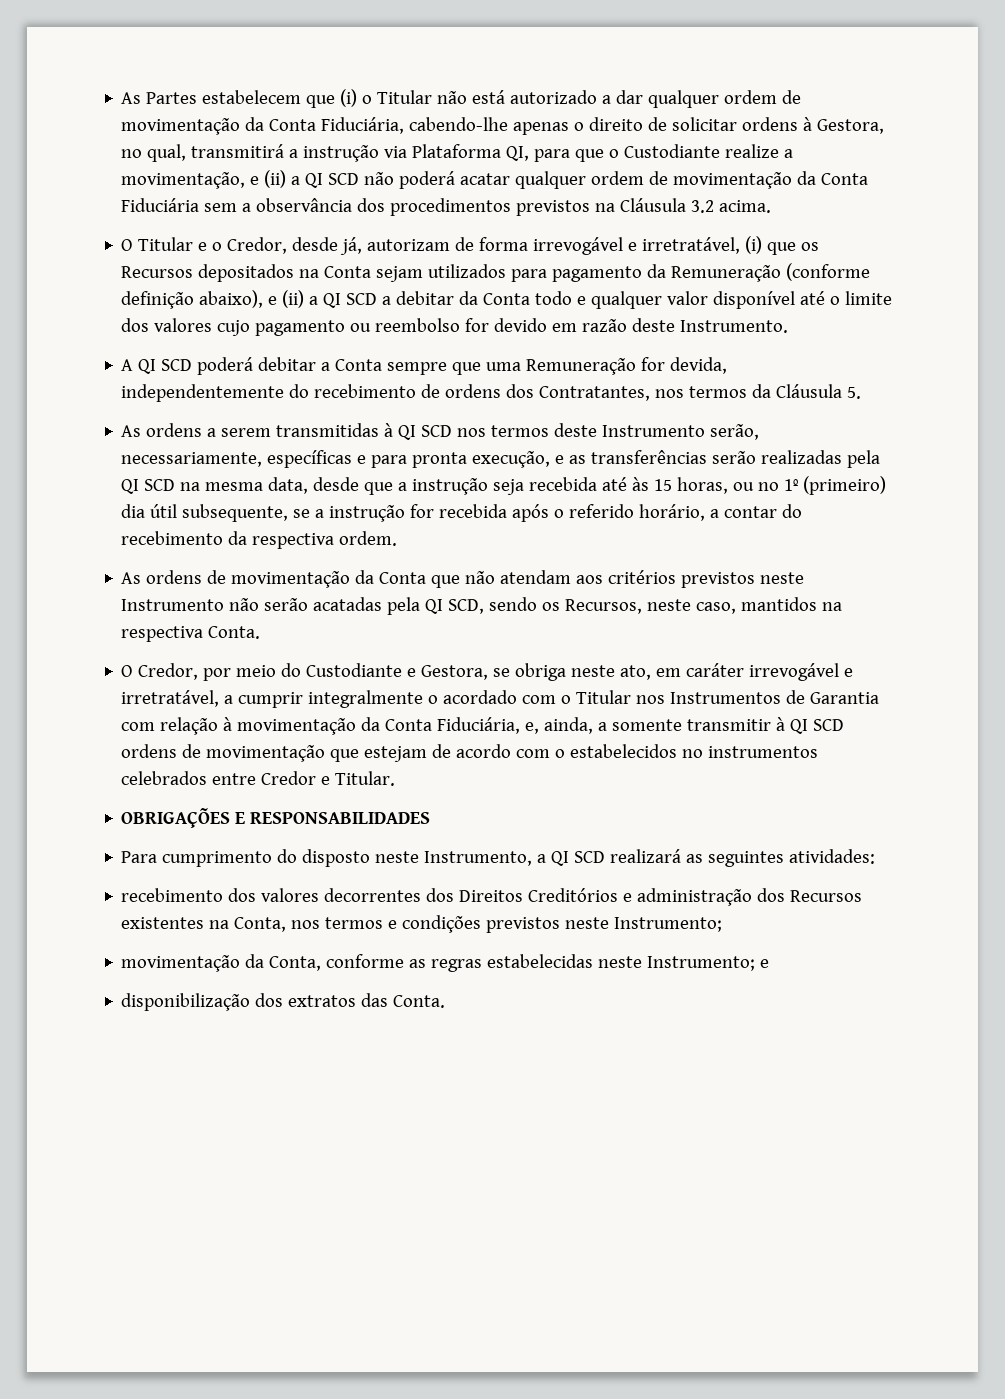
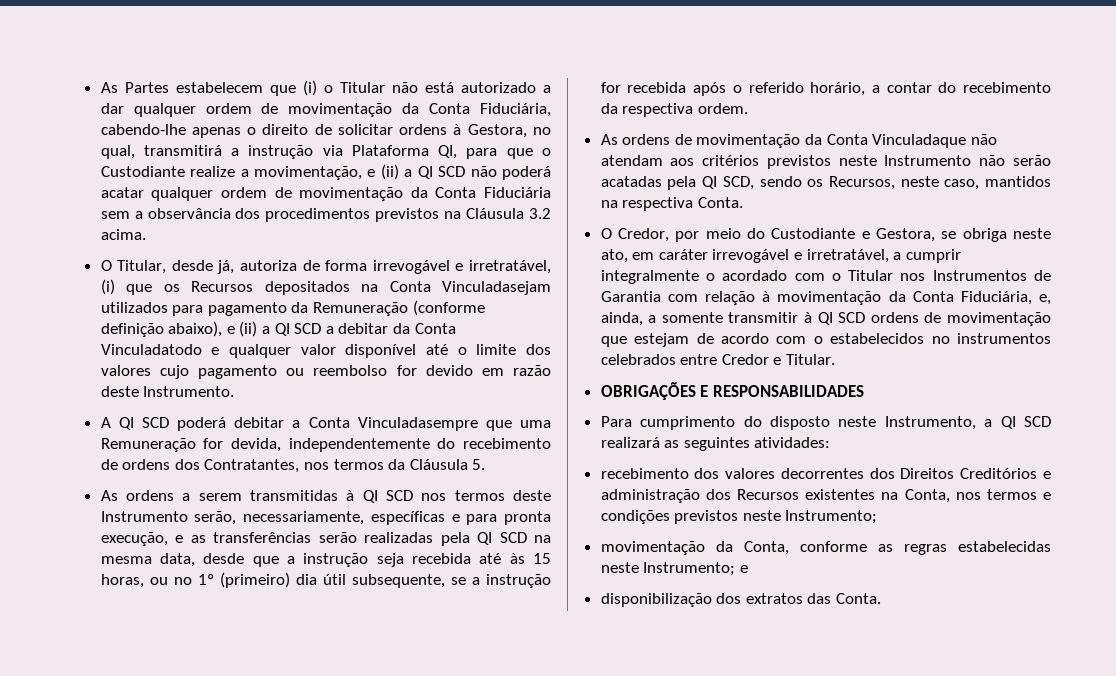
[138,237,288,254] Titular e o Credor, -> [117,260,167,274] Titular,
[367,239,451,251] autorizam -> [240,260,298,271] autoriza
[376,266,424,282] sejam -> [442,281,551,295] Vinculadasejam
[535,291,573,305] todo -> [100,344,202,355] Vinculadatodo
[387,362,448,375] sempre -> [357,417,478,431] Vinculadasempre
[431,575,461,588] que -> [872,134,967,148] Vinculadaque

